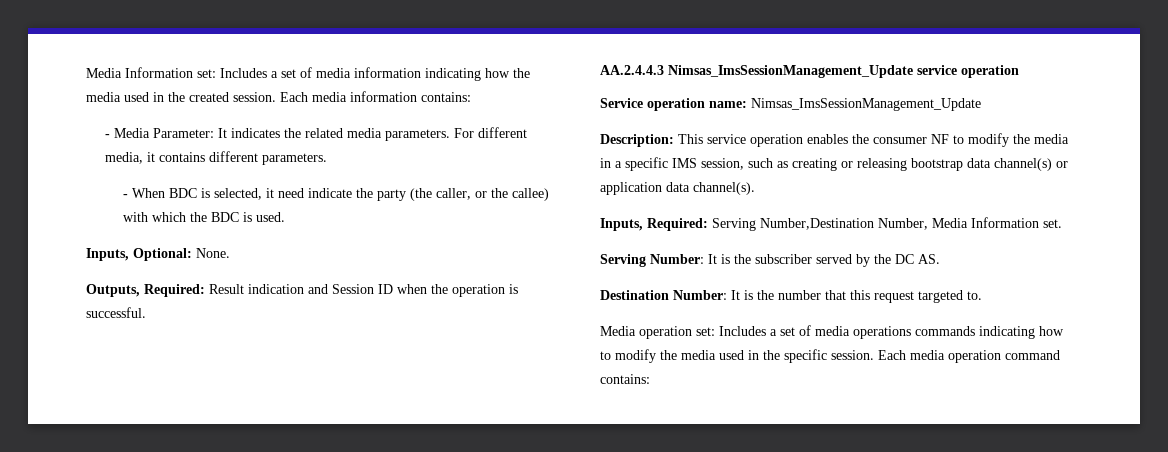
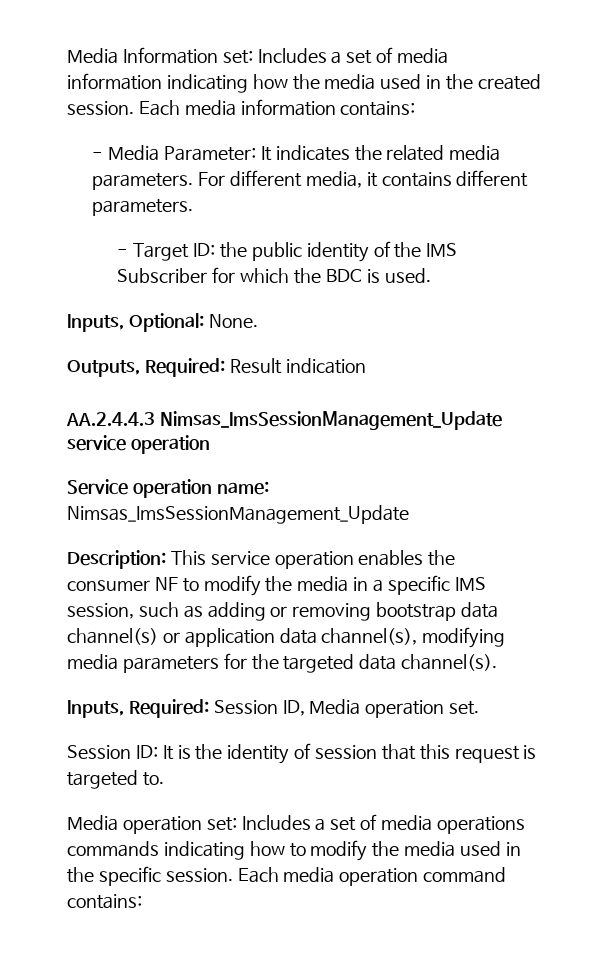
[132,188,550,201] [123,212,149,222] When BDC is selected, it need indicate the party (the caller, or the callee) with -> [133,241,458,262] [117,267,236,283] Target ID: the public identity of the IMS Subscriber for
[308,284,518,297] [86,307,146,318] and Session ID when the operation is successful. -> (366, 366) none
[792,158,907,171] creating or releasing -> [207,602,372,621] adding or removing
[693,182,755,195] [600,217,1039,231] channel(s). // Inputs, Required: Serving Number,Destination Number, Media Information -> [321,627,506,648] [67,653,498,673] [67,699,445,718] channel(s), modifying media parameters for the targeted data channel(s). // Inputs, Required: Session ID, Media operation
[600,254,940,267] [600,290,821,300] Serving Number: It is the subscriber served by the DC AS. // Destination Number: It is the number -> [67,743,378,764] Session ID: It is the identity of session
(914, 297) none -> [523,745,537,759] is

